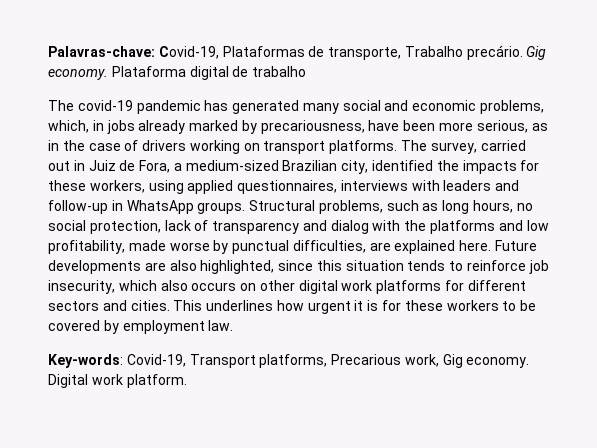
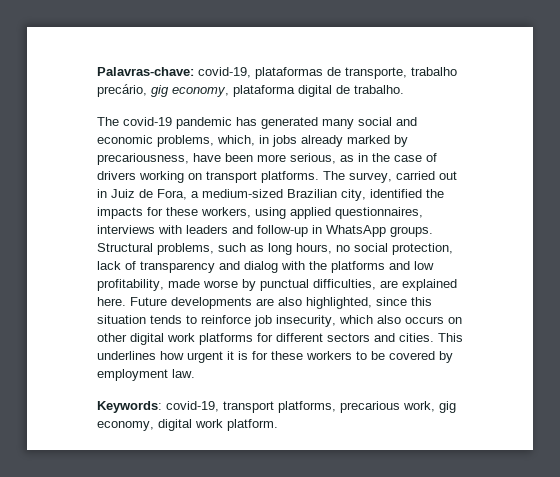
[158,45,547,60] [48,66,186,80] Covid-19, Plataformas de transporte, Trabalho precário. Gig economy. Plataforma -> [198,67,457,79] [97,84,295,97] covid-19, plataformas de transporte, trabalho precário, gig economy, plataforma
[252,66,307,77] trabalho -> [354,85,404,94] trabalho.
[48,354,530,368] [48,374,88,388] Key-words: Covid-19, Transport platforms, Precarious work, Gig economy. Digital -> [97,401,456,413] [97,419,192,431] Keywords: covid-19, transport platforms, precarious work, gig economy, digital

